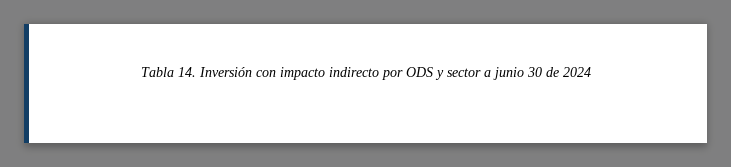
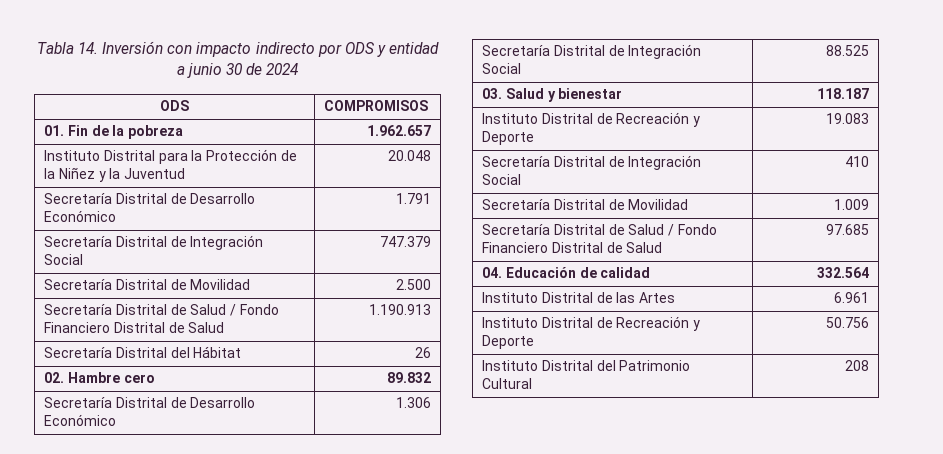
[446,68,481,77] sector -> [389,42,440,54] entidad
(591, 72) none -> [160,100,189,111] [324,100,429,111] [44,125,184,139] [366,125,431,136] [44,149,297,164] [44,167,186,182] [387,150,431,161] [44,193,256,204] [44,210,117,222] [395,193,431,204] [44,235,264,250] [44,254,84,265] [379,236,431,247] [44,279,251,290] [395,279,431,290] [44,304,279,316] [44,322,225,333] [368,304,431,315] [44,346,242,358] [414,347,431,358] [44,372,155,383] [386,372,431,383] [44,397,256,408] [44,414,117,426] [395,397,431,408] [482,44,702,59] [482,63,522,74] [825,45,869,56] [482,88,623,102] [816,88,869,99] [482,112,701,127] [482,131,535,145] [825,113,869,124] [482,155,702,170] [482,174,522,185] [844,156,869,167] [482,199,689,210] [833,199,869,210] [482,224,717,236] [482,242,663,253] [825,224,869,235] [482,267,651,278] [816,267,869,278] [482,292,676,303] [833,292,869,303] [482,316,701,331] [482,335,535,349] [825,317,869,328] [482,360,691,371] [482,378,533,389] [844,360,869,371] // ODS | COMPROMISOS // 01. Fin de la pobreza | 1.962.657 // Instituto Distrital para la Protección de la Niñez y la Juventud | 20.048 // Secretaría Distrital de Desarrollo Económico | 1.791 // Secretaría Distrital de Integración Social | 747.379 // Secretaría Distrital de Movilidad | 2.500 // Secretaría Distrital de Salud / Fondo Financiero Distrital de Salud | 1.190.913 // Secretaría Distrital del Hábitat | 26 // 02. Hambre cero | 89.832 // Secretaría Distrital de Desarrollo Económico | 1.306 // Secretaría Distrital de Integración Social | 88.525 // 03. Salud y bienestar | 118.187 // Instituto Distrital de Recreación y Deporte | 19.083 // Secretaría Distrital de Integración Social | 410 // Secretaría Distrital de Movilidad | 1.009 // Secretaría Distrital de Salud / Fondo Financiero Distrital de Salud | 97.685 // 04. Educación de calidad | 332.564 // Instituto Distrital de las Artes | 6.961 // Instituto Distrital de Recreación y Deporte | 50.756 // Instituto Distrital del Patrimonio Cultural | 208

